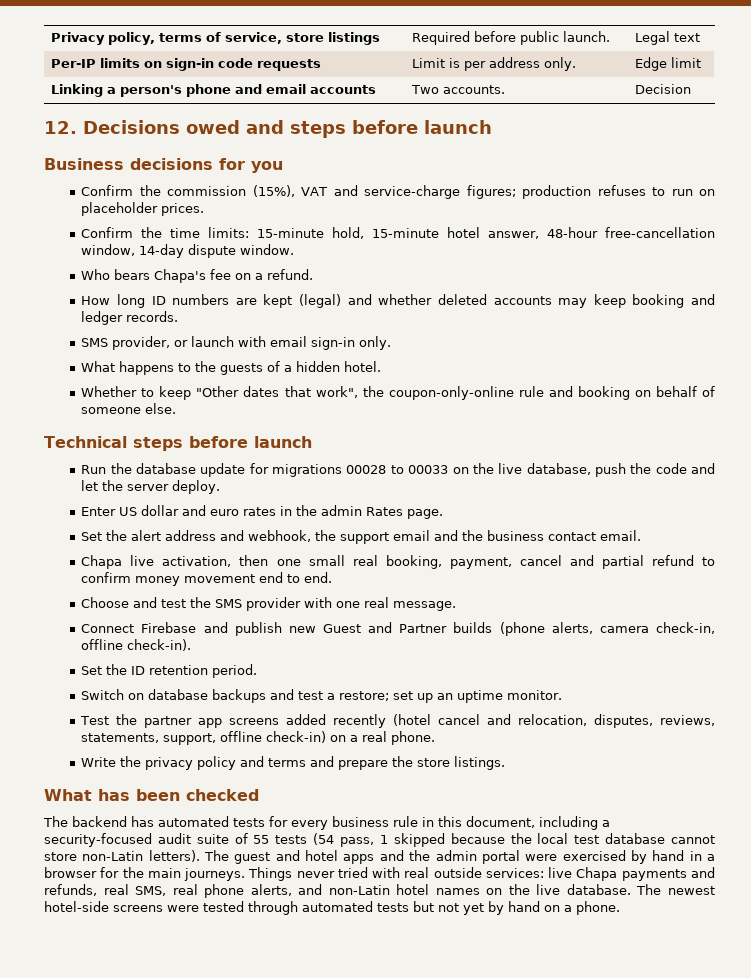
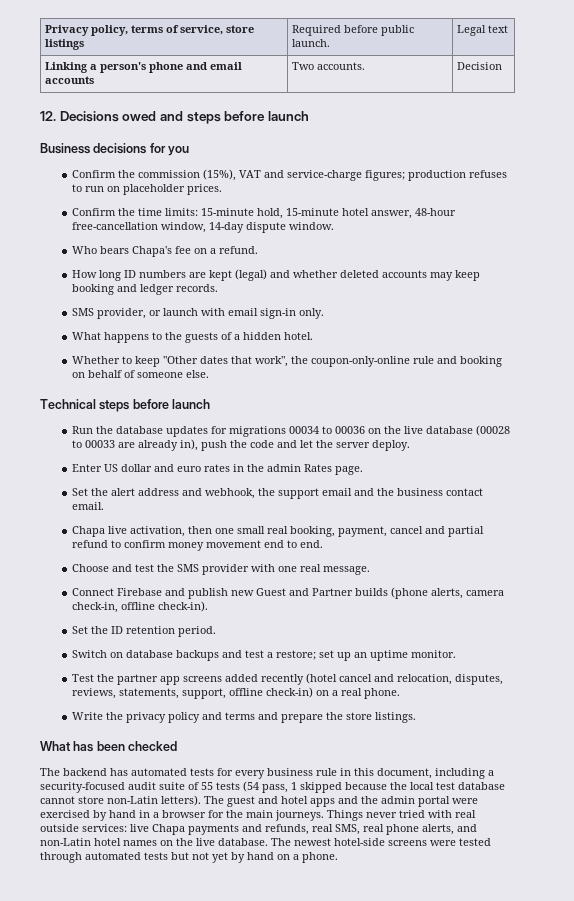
[51,58,322,71] [412,57,577,71] [635,57,702,71] // Per-IP limits on sign-in code requests | Limit is per address only. | Edge limit -> (508, 29) none
[200,463,246,477] update -> [165,426,208,437] updates
[346,463,591,475] 00028 to 00033 on the live database, -> [288,425,510,436] [71,439,198,451] 00034 to 00036 on the live database (00028 to 00033 are already in),

